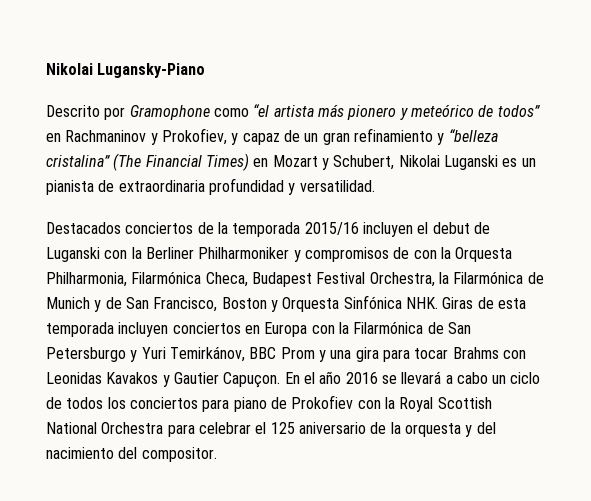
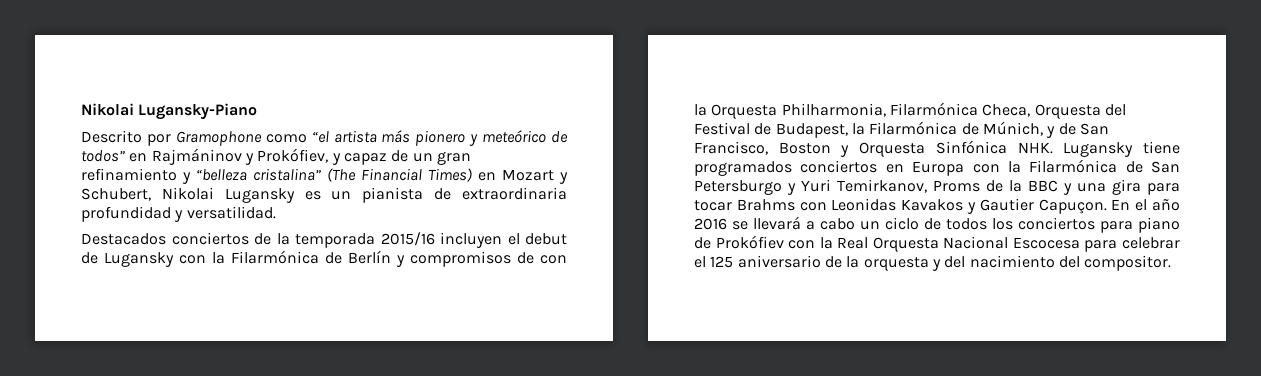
[65,128,227,145] Rachmaninov y Prokofiev, -> [151,148,329,165] Rajmáninov y Prokófiev,
[443,155,498,170] Luganski -> [224,188,295,203] Lugansky
[46,247,290,262] Luganski con la Berliner Philharmoniker -> [104,250,391,267] Lugansky con la Filarmónica de Berlín
[251,271,544,287] [46,297,90,309] Budapest Festival Orchestra, la Filarmónica de Munich -> [1034,104,1126,119] [694,121,1043,138] Orquesta del Festival de Budapest, la Filarmónica de Múnich,
[442,297,526,309] [46,322,169,337] Giras de esta temporada incluyen -> [1063,141,1180,157] [694,161,792,176] Lugansky tiene programados
[169,346,315,362] Temirkánov, BBC Prom -> [837,179,1058,193] Temirkanov, Proms de la BBC
[291,395,492,412] [46,422,164,434] Prokofiev con la Royal Scottish National Orchestra -> [715,235,1080,252] Prokófiev con la Real Orquesta Nacional Escocesa

